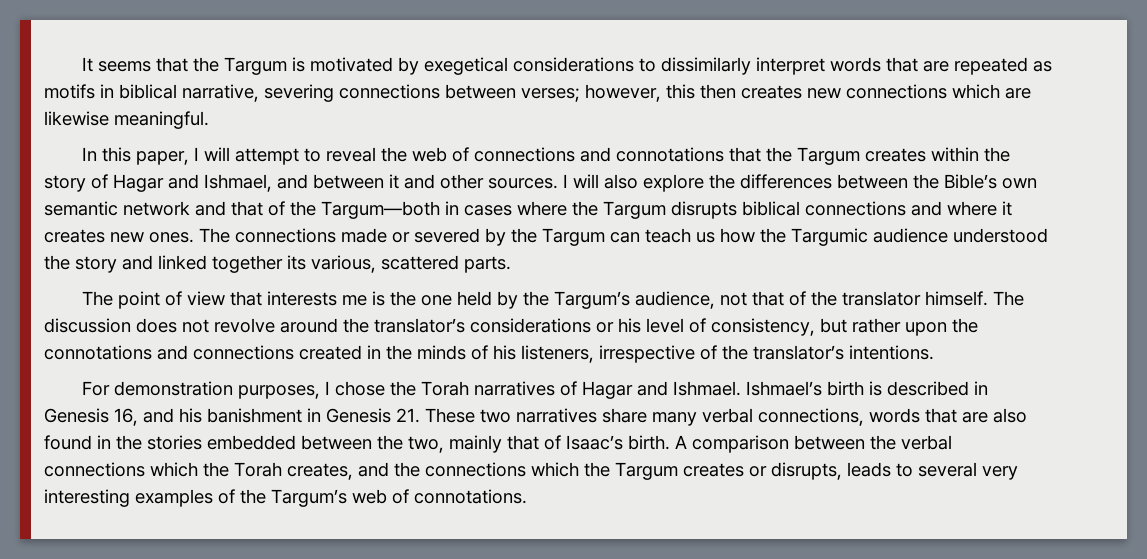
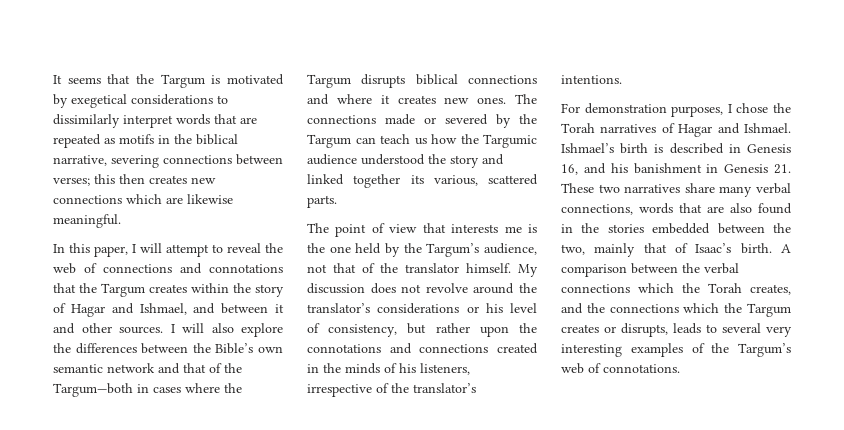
(114, 91) none -> [174,134,192,144] the
[585,84,661,102] however, -> (90, 181) none
[992,291,1024,306] The -> [518,264,538,277] My

